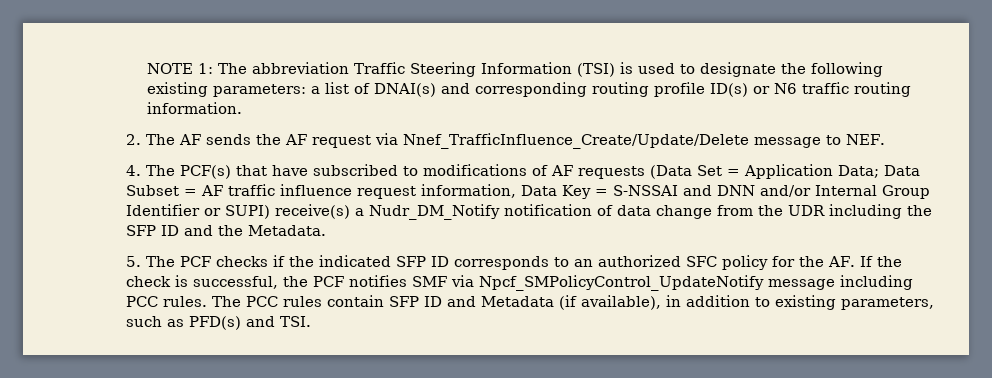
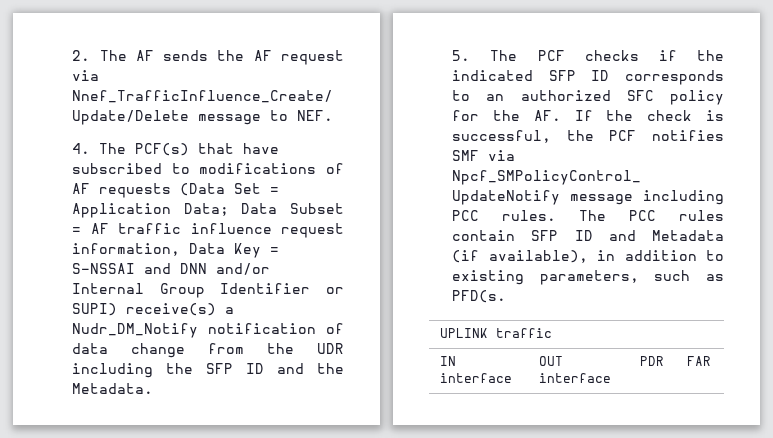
[146,62,883,77] [146,82,911,97] [146,102,242,114] NOTE 1: The abbreviation Traffic Steering Information (TSI) is used to designate the following existing parameters: a list of DNAI(s) and corresponding routing profile ID(s) or N6 traffic routing information. // -> (72, 55) none
[188,316,311,330] PFD(s) and TSI. -> [452,290,507,303] [439,328,552,338] [439,356,456,366] [439,373,512,383] [538,356,563,366] [538,373,611,383] [639,356,664,366] [686,356,711,366] PFD(s. // UPLINK traffic // IN interface | OUT interface | PDR | FAR

